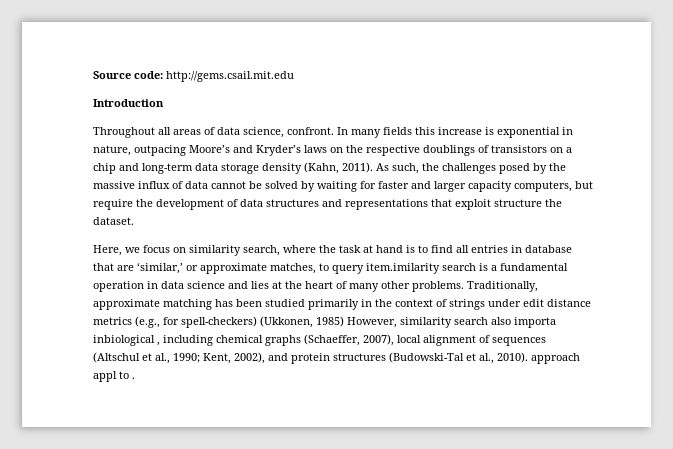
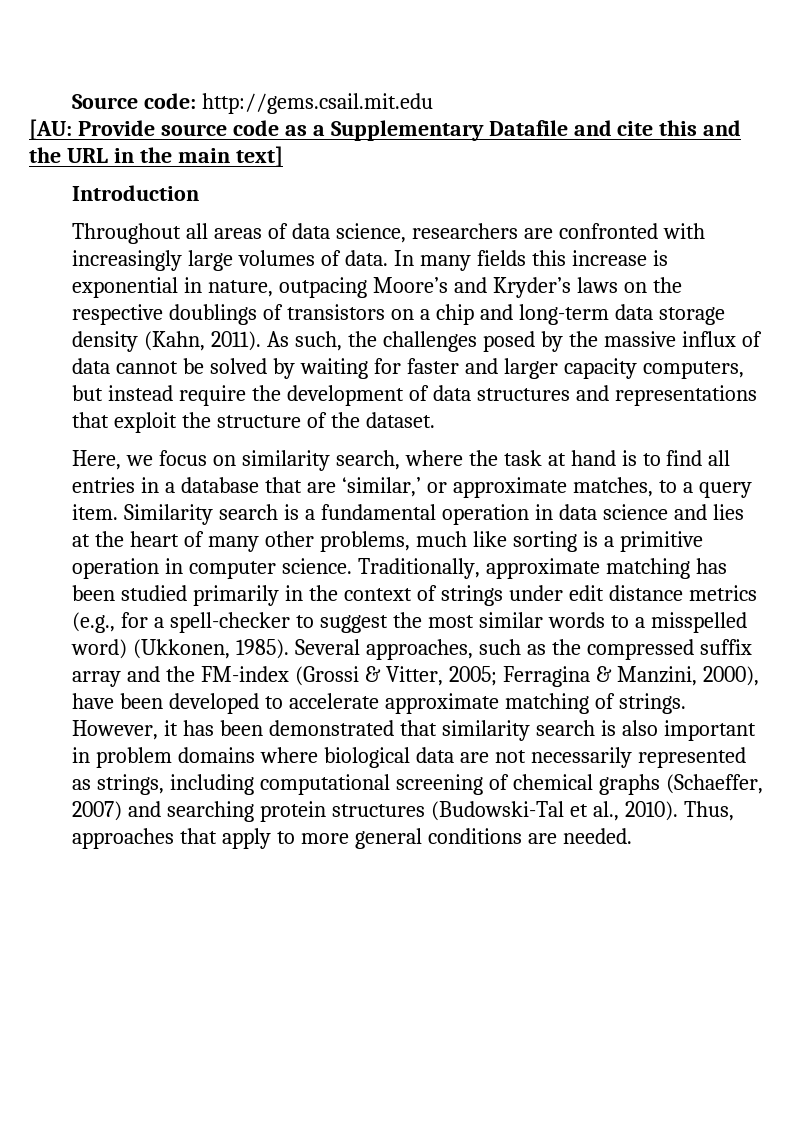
(294, 76) none -> [29,119,742,141] [29,146,283,167] // [AU: Provide source code as a Supplementary Datafile and cite this and the URL in the main text]
[286,127,334,135] confront. -> [411,223,705,239] [72,250,388,271] researchers are confronted with increasingly large volumes of data.
(593, 185) none -> [108,385,174,401] instead
[493,199,542,207] structure -> [182,412,327,428] the structure of
(522, 249) none -> [165,482,176,493] a
[331,263,440,274] query item.imilarity -> [682,482,752,498] [72,504,214,525] a query item. Similarity
[411,281,464,292] problems. -> [319,531,703,552] [72,558,353,579] problems, much like sorting is a primitive operation in computer science.
[180,316,556,328] [92,334,546,346] [92,352,288,364] spell-checkers) (Ukkonen, 1985) However, similarity search also importa inbiological , including chemical graphs (Schaeffer, 2007), local alignment of sequences (Altschul et al., 1990; Kent, 2002), and -> [154,612,747,633] [71,639,752,660] [72,666,759,687] [72,693,686,714] [72,720,756,741] [72,747,746,768] [72,774,763,795] [72,801,255,822] a spell-checker to suggest the most similar words to a misspelled word) (Ukkonen, 1985). Several approaches, such as the compressed suffix array and the FM-index (Grossi & Vitter, 2005; Ferragina & Manzini, 2000), have been developed to accelerate approximate matching of strings. However, it has been demonstrated that similarity search is also important in problem domains where biological data are not necessarily represented as strings, including computational screening of chemical graphs (Schaeffer, 2007) and searching
[530,353,580,364] [92,371,135,382] approach appl to . -> [683,801,734,821] [72,828,632,849] Thus, approaches that apply to more general conditions are needed.

